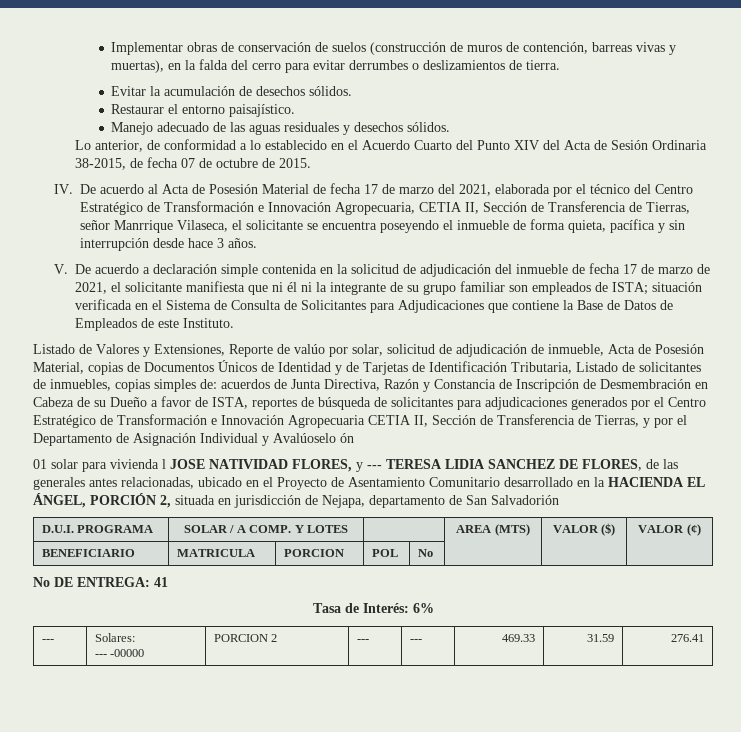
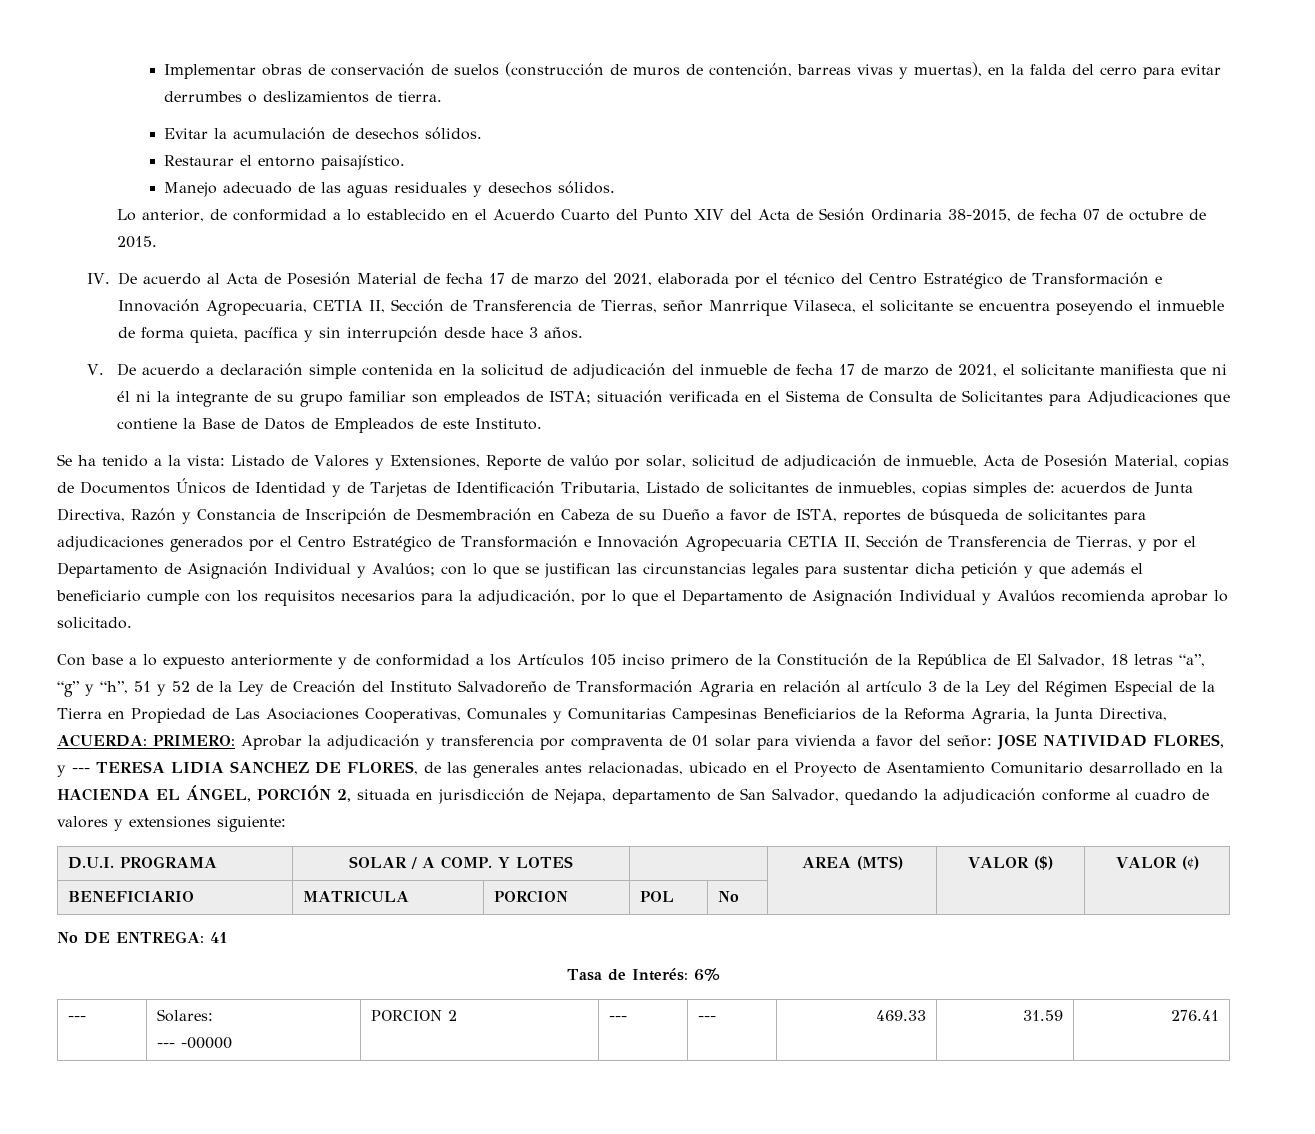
(234, 323) none -> [57,454,225,467] Se ha tenido a la vista:
[273,433,354,443] [33,459,166,472] Avalúoselo ón // 01 solar para vivienda l -> [372,562,1143,579] [56,589,1228,606] [57,617,132,629] [57,653,1205,669] [57,680,1215,697] [57,707,1167,724] [57,734,992,750] Avalúos; con lo que se justifican las circunstancias legales para sustentar dicha petición y que además el beneficiario cumple con los requisitos necesarios para la adjudicación, por lo que el Departamento de Asignación Individual y Avalúos recomienda aprobar lo solicitado. // Con base a lo expuesto anteriormente y de conformidad a los Artículos 105 inciso primero de la Constitución de la República de El Salvador, 18 letras “a”, “g” y “h”, 51 y 52 de la Ley de Creación del Instituto Salvadoreño de Transformación Agraria en relación al artículo 3 de la Ley del Régimen Especial de la Tierra en Propiedad de Las Asociaciones Cooperativas, Comunales y Comunitarias Campesinas Beneficiarios de la Reforma Agraria, la Junta Directiva, ACUERDA: PRIMERO: Aprobar la adjudicación y transferencia por compraventa de 01 solar para vivienda a favor del señor:
[491,495,559,505] Salvadorión -> [772,788,1209,805] [57,816,286,832] Salvador, quedando la adjudicación conforme al cuadro de valores y extensiones siguiente:

